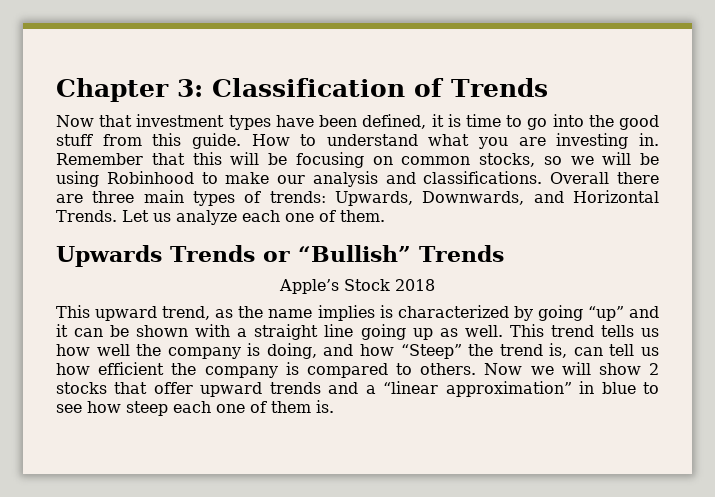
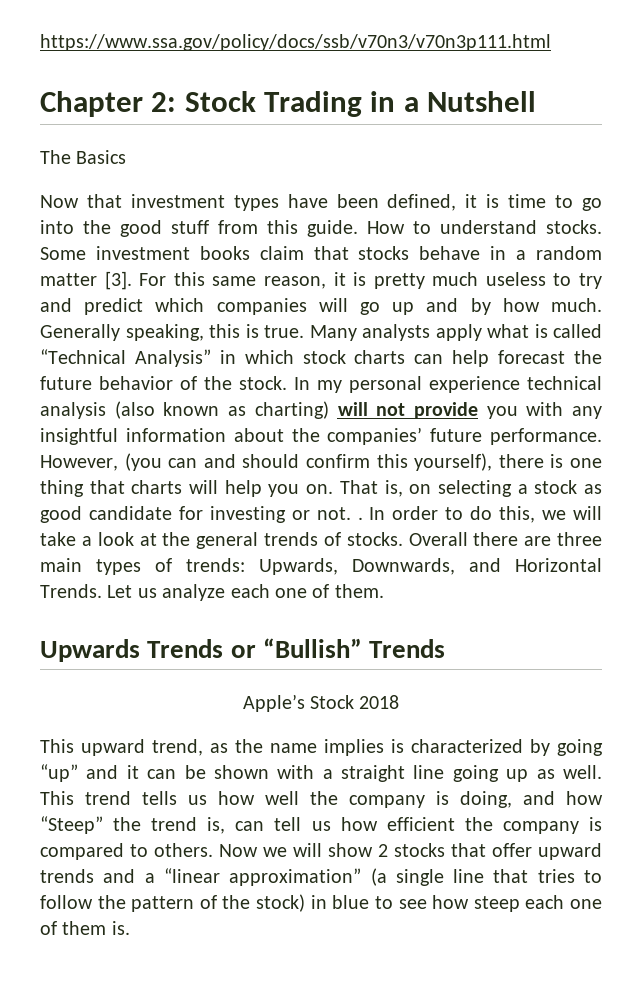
[56,78,548,102] Chapter 3: Classification of Trends -> [40,34,551,51] [40,91,537,117] [40,150,127,164] https://www.ssa.gov/policy/docs/ssb/v70n3/v70n3p111.html // Chapter 2: Stock Trading in a Nutshell // The Basics
[428,133,659,149] [56,152,659,168] [56,171,543,187] what you are investing in. Remember that this will be focusing on common stocks, so we will be using Robinhood to make our analysis and classifications. -> [546,220,602,234] [40,246,603,260] [40,271,602,290] [40,298,602,315] [40,324,602,341] [40,349,603,367] [40,376,602,393] [40,401,602,419] [40,427,602,445] [40,453,603,471] [40,480,602,497] [40,506,602,523] [40,532,403,549] stocks. Some investment books claim that stocks behave in a random matter [3]. For this same reason, it is pretty much useless to try and predict which companies will go up and by how much. Generally speaking, this is true. Many analysts apply what is called “Technical Analysis” in which stock charts can help forecast the future behavior of the stock. In my personal experience technical analysis (also known as charting) will not provide you with any insightful information about the companies’ future performance. However, (you can and should confirm this yourself), there is one thing that charts will help you on. That is, on selecting a stock as good candidate for investing or not. . In order to do this, we will take a look at the general trends of stocks.
(572, 389) none -> [370,868,602,886] [40,894,306,912] (a single line that tries to follow the pattern of the stock)

